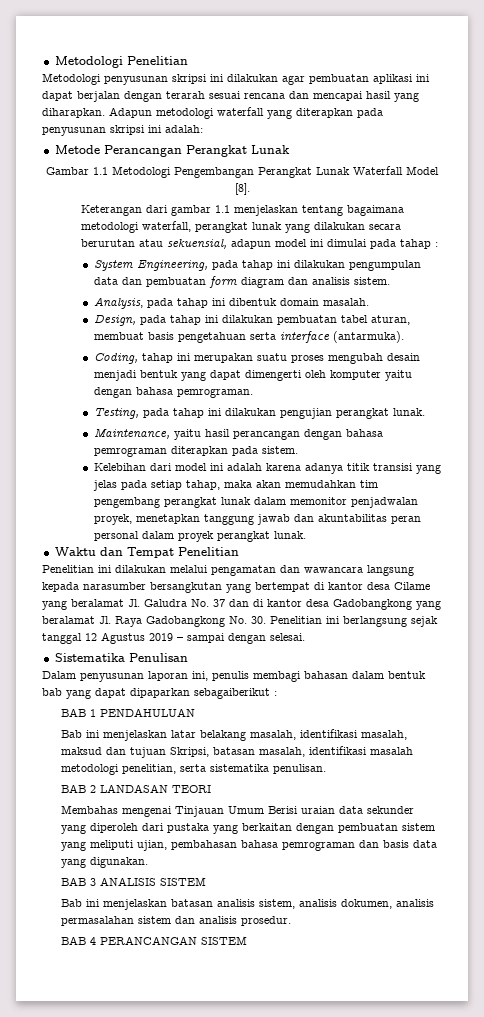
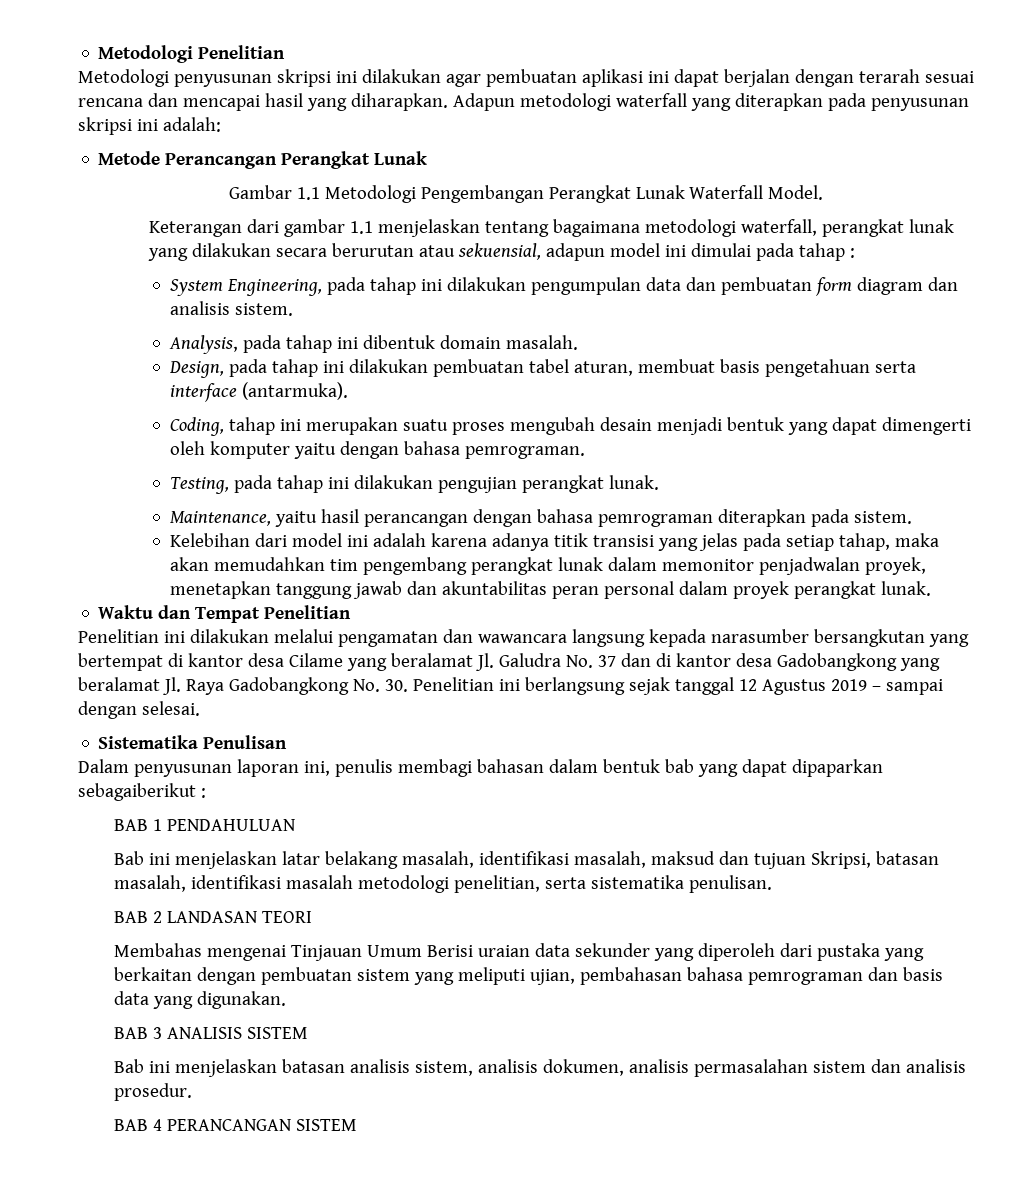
[406,166,439,175] [234,183,250,195] Model [8]. -> [768,185,824,200] Model.

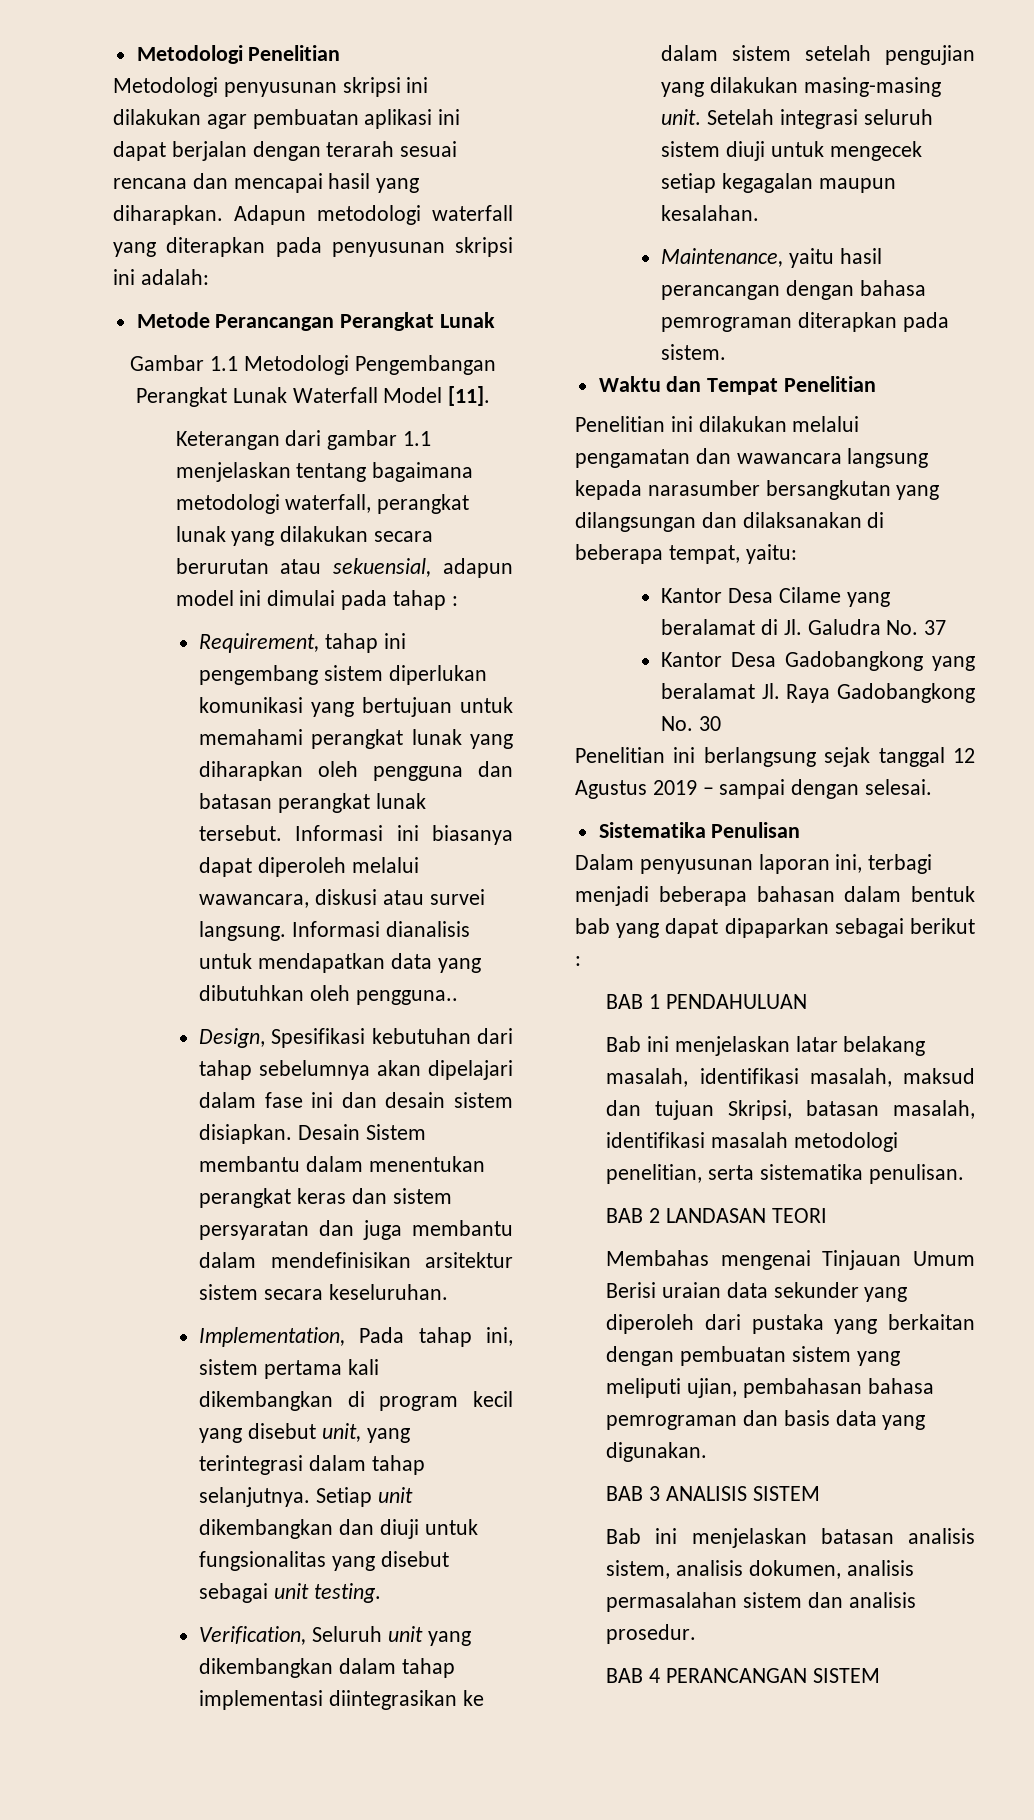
[768,185,824,200] Model. -> [383,386,491,406] Model [11].
[169,277,958,296] [169,301,293,316] [168,335,578,354] [168,359,916,378] [169,382,348,402] [169,417,971,436] [169,441,585,459] [169,475,659,494] System Engineering, pada tahap ini dilakukan pengumpulan data dan pembuatan form diagram dan analisis sistem. // Analysis, pada tahap ini dibentuk domain masalah. // Design, pada tahap ini dilakukan pembuatan tabel aturan, membuat basis pengetahuan serta interface (antarmuka). // Coding, tahap ini merupakan suatu proses mengubah desain menjadi bentuk yang dapat dimengerti oleh komputer yaitu dengan bahasa pemrograman. // Testing, pada tahap ini dilakukan pengujian perangkat lunak. -> [199,633,406,653] [199,665,487,685] [199,697,513,717] [199,729,513,749] [199,761,513,781] [199,793,426,813] [199,825,513,845] [199,857,419,877] [199,889,485,908] [199,921,470,941] [199,953,481,973] [199,985,458,1005] [199,1028,513,1048] [199,1060,513,1080] [199,1092,513,1108] [199,1124,426,1144] [199,1156,485,1172] [199,1188,452,1208] [199,1220,513,1240] [199,1252,513,1268] [199,1284,448,1300] [199,1327,513,1347] [199,1359,379,1379] [199,1391,513,1411] [199,1423,410,1443] [199,1455,425,1475] [199,1487,413,1507] [199,1519,478,1539] [199,1551,449,1571] [199,1583,381,1603] [199,1626,471,1646] [199,1658,455,1678] [199,1690,484,1710] [661,45,975,65] [661,77,941,97] [661,109,933,129] [661,141,922,161] [661,173,896,193] [661,205,760,221] Requirement, tahap ini pengembang sistem diperlukan komunikasi yang bertujuan untuk memahami perangkat lunak yang diharapkan oleh pengguna dan batasan perangkat lunak tersebut. Informasi ini biasanya dapat diperoleh melalui wawancara, diskusi atau survei langsung. Informasi dianalisis untuk mendapatkan data yang dibutuhkan oleh pengguna.. // Design, Spesifikasi kebutuhan dari tahap sebelumnya akan dipelajari dalam fase ini dan desain sistem disiapkan. Desain Sistem membantu dalam menentukan perangkat keras dan sistem persyaratan dan juga membantu dalam mendefinisikan arsitektur sistem secara keseluruhan. // Implementation, Pada tahap ini, sistem pertama kali dikembangkan di program kecil yang disebut unit, yang terintegrasi dalam tahap selanjutnya. Setiap unit dikembangkan dan diuji untuk fungsionalitas yang disebut sebagai unit testing. // Verification, Seluruh unit yang dikembangkan dalam tahap implementasi diintegrasikan ke dalam sistem setelah pengujian yang dilakukan masing-masing unit. Setelah integrasi seluruh sistem diuji untuk mengecek setiap kegagalan maupun kesalahan.
[169,533,939,551] [169,557,926,575] [169,581,931,599] // Kelebihan dari model ini adalah karena adanya titik transisi yang jelas pada setiap tahap, maka akan memudahkan tim pengembang perangkat lunak dalam memonitor penjadwalan proyek, menetapkan tanggung jawab dan akuntabilitas peran personal dalam proyek perangkat lunak. -> (727, 352) none
[78,653,284,671] bertempat di kantor desa -> [575,512,885,532] [575,544,797,564] [661,588,773,603] dilangsungan dan dilaksanakan di beberapa tempat, yaitu: // Kantor Desa
(473, 660) none -> [760,619,778,635] di
[620,653,772,667] dan di kantor desa -> [661,652,777,667] // Kantor Desa
[384,679,408,692] 30. -> [698,716,721,731] 30 //
[334,759,472,777] penulis membagi -> [868,854,933,874] [575,886,747,906] terbagi menjadi beberapa
[78,783,196,801] sebagaiberikut -> [834,918,975,938] sebagai berikut

